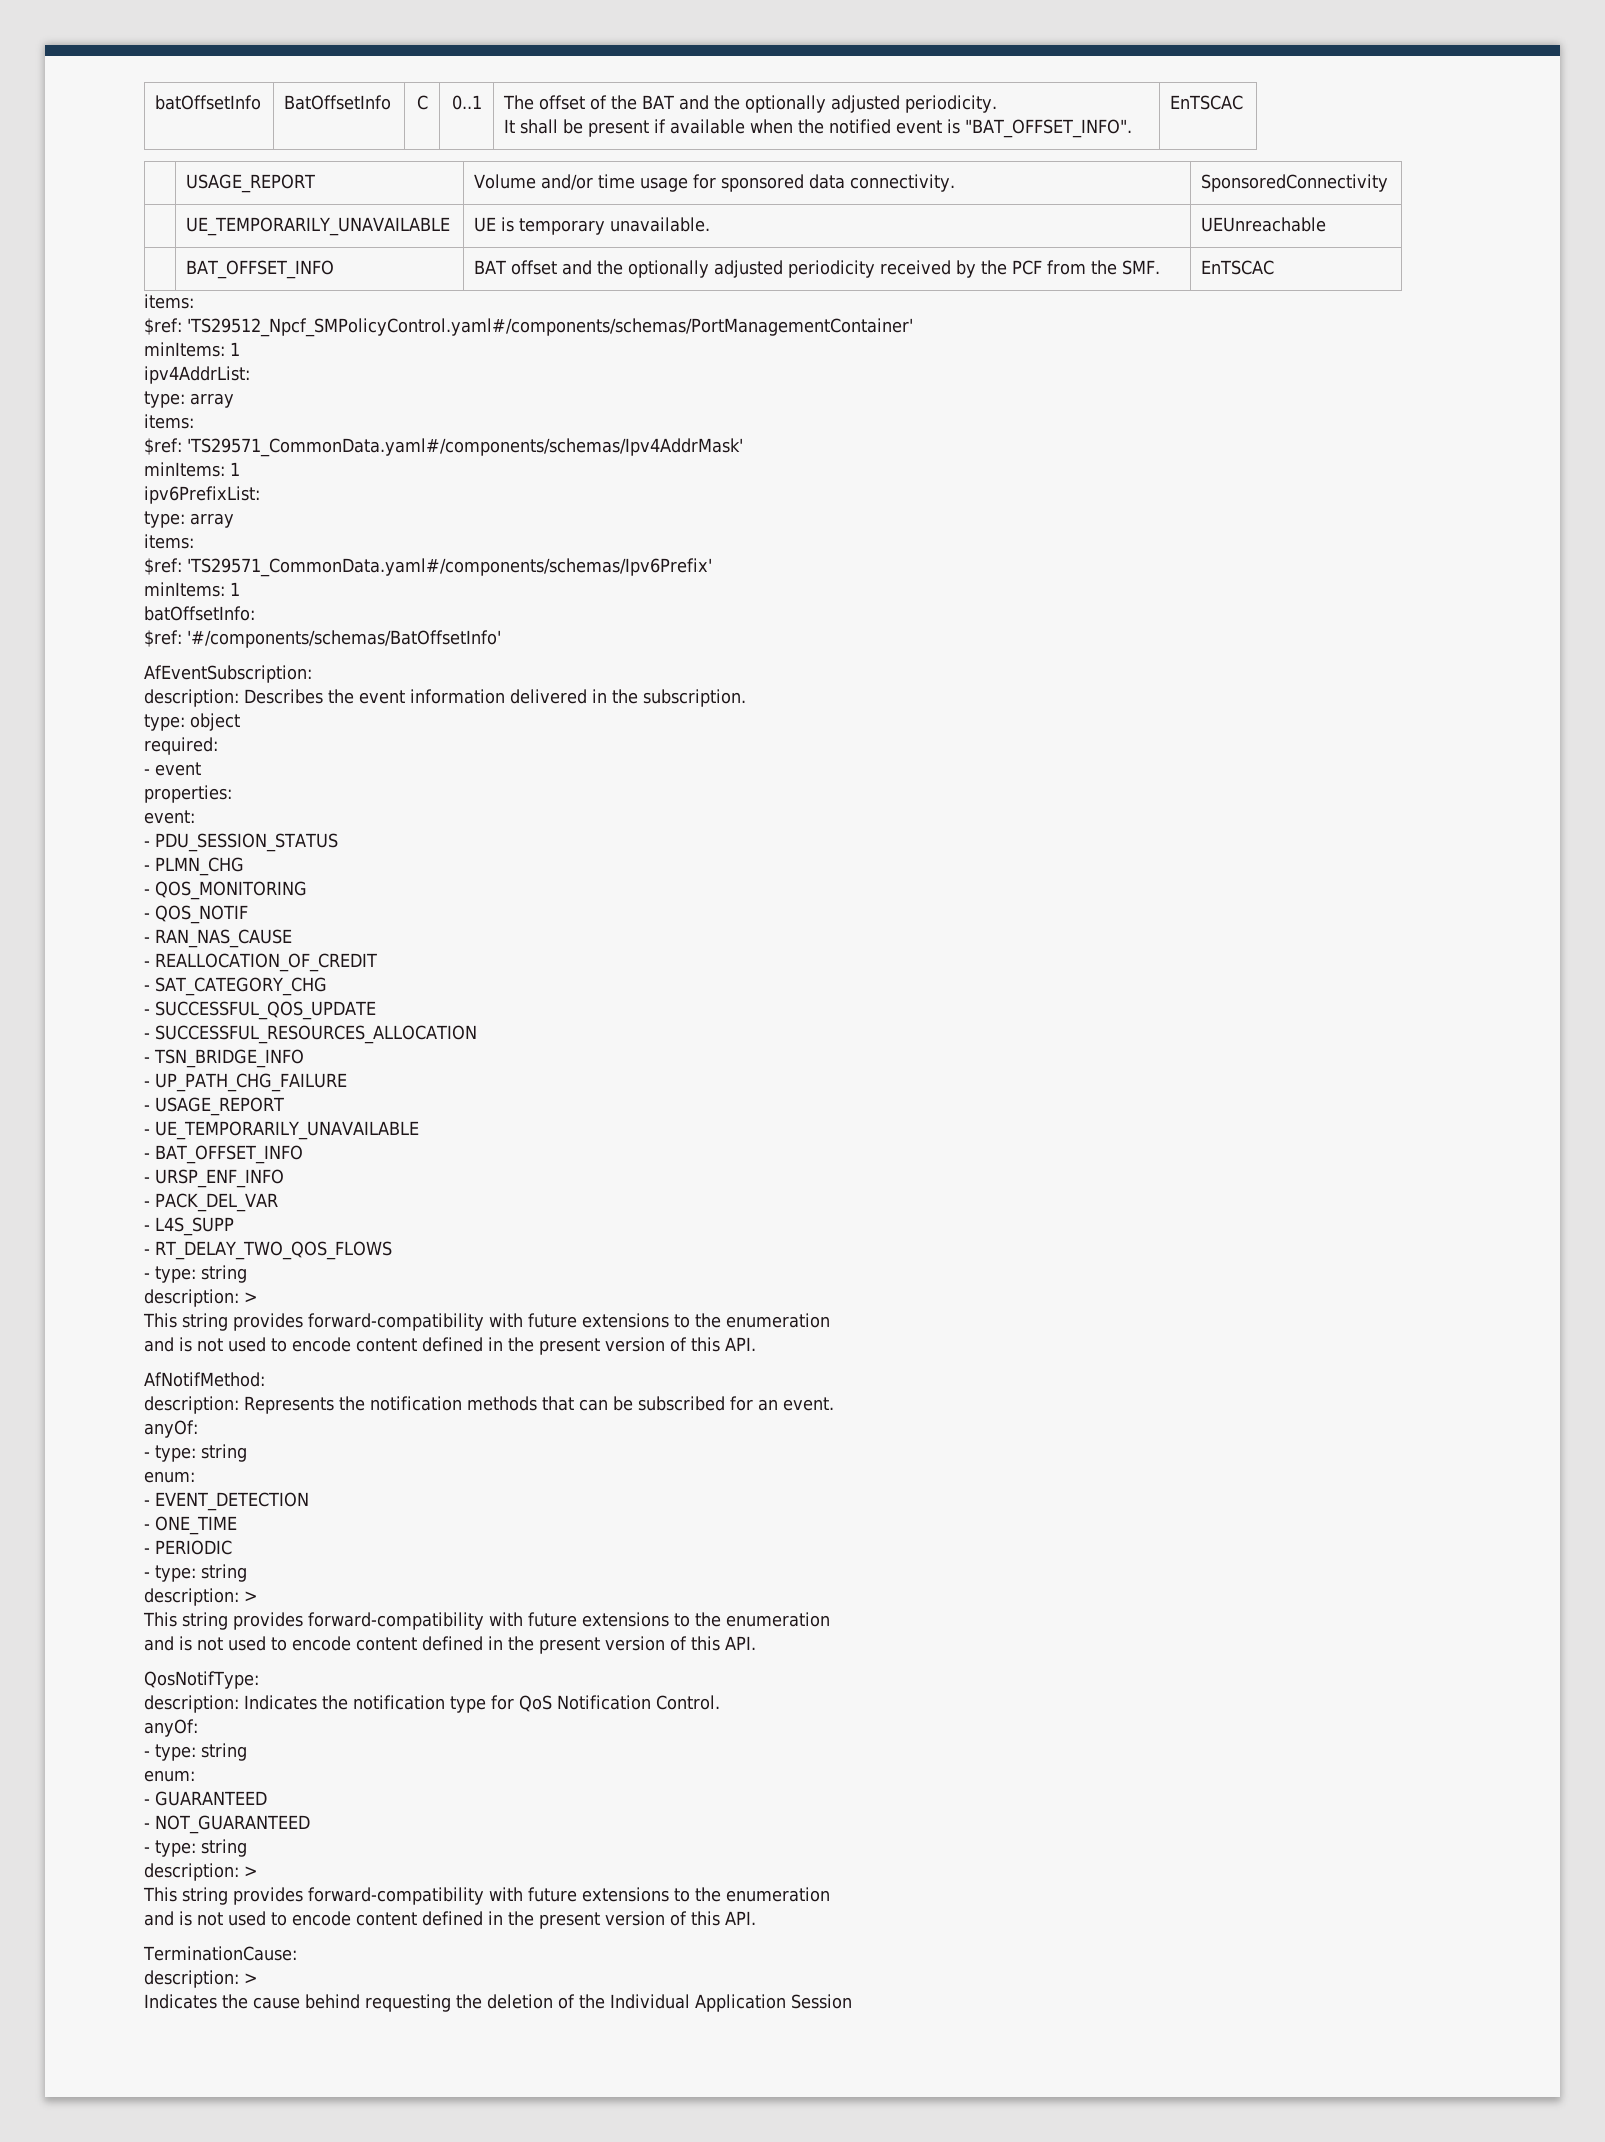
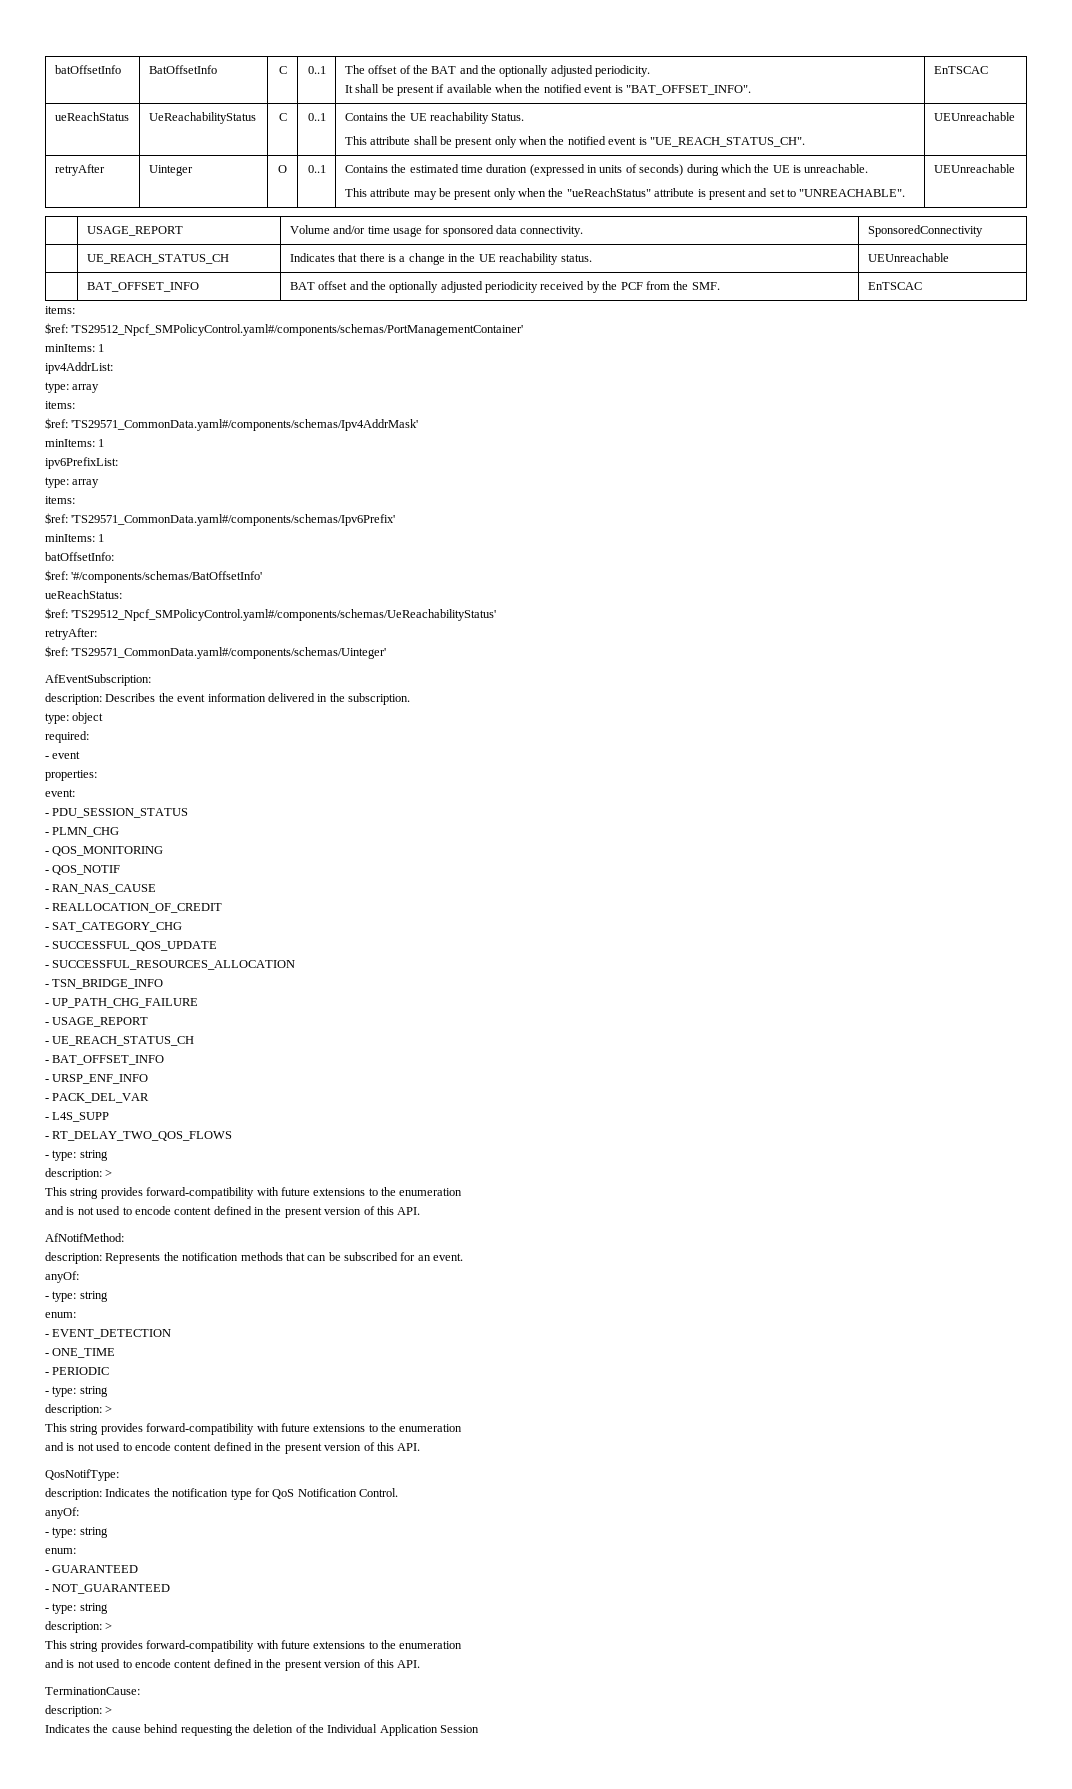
(1244, 102) none -> [54,112,129,121] [148,112,256,124] [278,113,287,121] [307,113,326,121] [344,112,525,124] [344,136,805,148] [933,112,1015,121] [54,164,105,176] [148,165,193,176] [278,165,287,173] [307,165,326,173] [344,164,869,176] [344,188,906,200] [933,164,1015,173] // ueReachStatus | UeReachabilityStatus | C | 0..1 | Contains the UE reachability Status. // This attribute shall be present only when the notified event is "UE_REACH_STATUS_CH". | UEUnreachable // retryAfter | Uinteger | O | 0..1 | Contains the estimated time duration (expressed in units of seconds) during which the UE is unreachable. // This attribute may be present only when the "ueReachStatus" attribute is present and set to "UNREACHABLE". | UEUnreachable
[186,217,451,236] [474,217,711,235] UE_TEMPORARILY_UNAVAILABLE | UE is temporary unavailable. -> [86,254,229,264] [289,253,592,265] UE_REACH_STATUS_CH | Indicates that there is a change in the UE reachability status.
(501, 639) none -> [45,590,122,599] [45,608,497,621] [45,628,97,640] [45,646,387,659] // ueReachStatus: // $ref: 'TS29512_Npcf_SMPolicyControl.yaml#/components/schemas/UeReachabilityStatus' // retryAfter: // $ref: 'TS29571_CommonData.yaml#/components/schemas/Uinteger'
[155,1121,419,1140] UE_TEMPORARILY_UNAVAILABLE -> [52,1036,195,1046] UE_REACH_STATUS_CH

